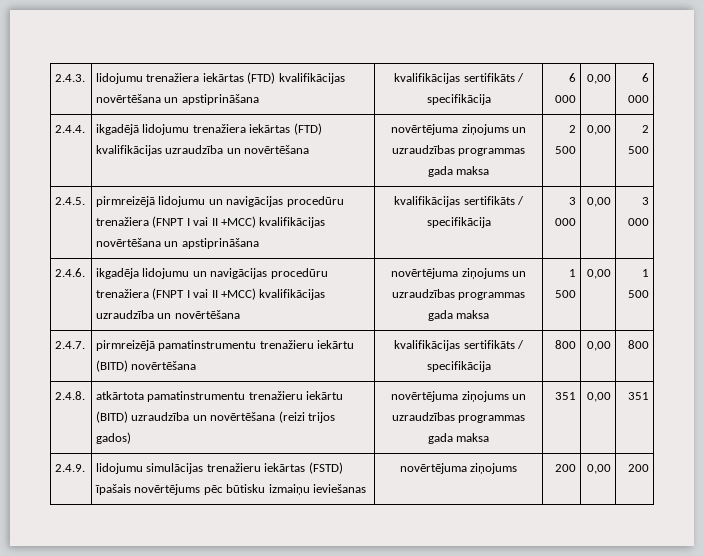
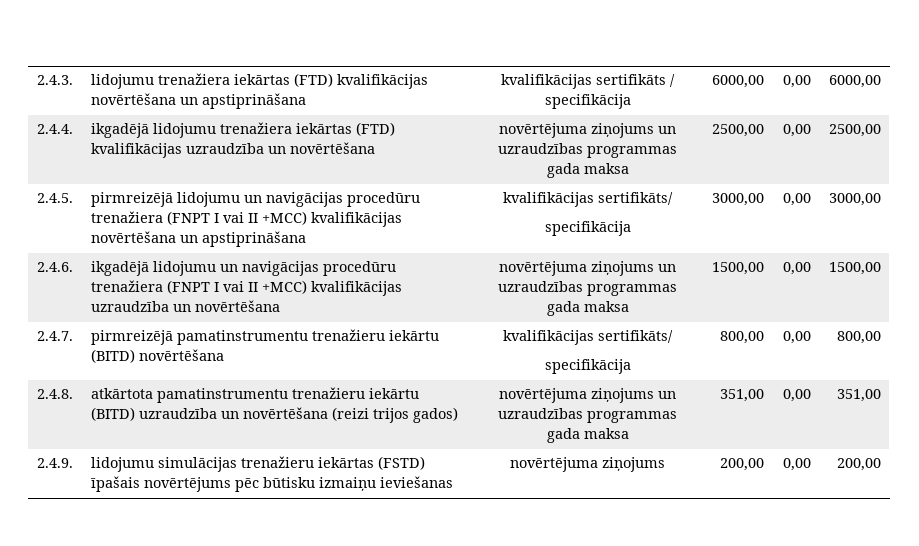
[568,73,576,82] [554,95,576,103] [586,74,611,84] [641,73,649,82] [627,95,649,103] 6 000 | 0,00 | 6 000 -> [712,75,765,88] [783,75,812,88] [829,75,882,88] 6000,00 | 0,00 | 6000,00
[568,125,576,133] [554,146,576,154] [586,125,611,135] [641,125,649,133] [627,146,649,154] 2 500 | 0,00 | 2 500 -> [712,124,765,137] [783,124,812,137] [829,124,882,137] 2500,00 | 0,00 | 2500,00
[463,196,524,205] [426,217,491,228] [568,197,576,205] [554,218,576,226] [586,197,611,207] [641,197,649,205] [627,218,649,226] sertifikāts / specifikācija | 3 000 | 0,00 | 3 000 -> [598,192,673,205] [544,221,631,236] [712,193,765,206] [783,193,812,206] [829,193,882,206] sertifikāts/ // specifikācija | 3000,00 | 0,00 | 3000,00
[96,268,140,279] ikgadēja -> [90,261,149,276] ikgadējā
[568,269,576,277] [554,290,576,298] [586,269,611,279] [641,269,649,277] [627,290,649,298] 1 500 | 0,00 | 1 500 -> [712,262,765,275] [783,262,812,275] [829,262,882,275] 1500,00 | 0,00 | 1500,00
[463,340,524,349] [426,361,491,372] [554,340,576,349] [586,341,611,351] [627,340,649,349] sertifikāts / specifikācija | 800 | 0,00 | 800 -> [598,330,673,343] [544,359,631,374] [720,331,765,344] [783,331,812,344] [837,331,882,344] sertifikāts/ // specifikācija | 800,00 | 0,00 | 800,00
[554,392,576,400] [586,392,611,402] [627,392,649,400] 351 | 0,00 | 351 -> [720,389,765,402] [783,389,812,402] [837,389,882,402] 351,00 | 0,00 | 351,00
[554,464,576,472] [586,464,611,474] [627,464,649,472] 200 | 0,00 | 200 -> [720,458,765,471] [783,458,812,471] [837,458,882,471] 200,00 | 0,00 | 200,00

